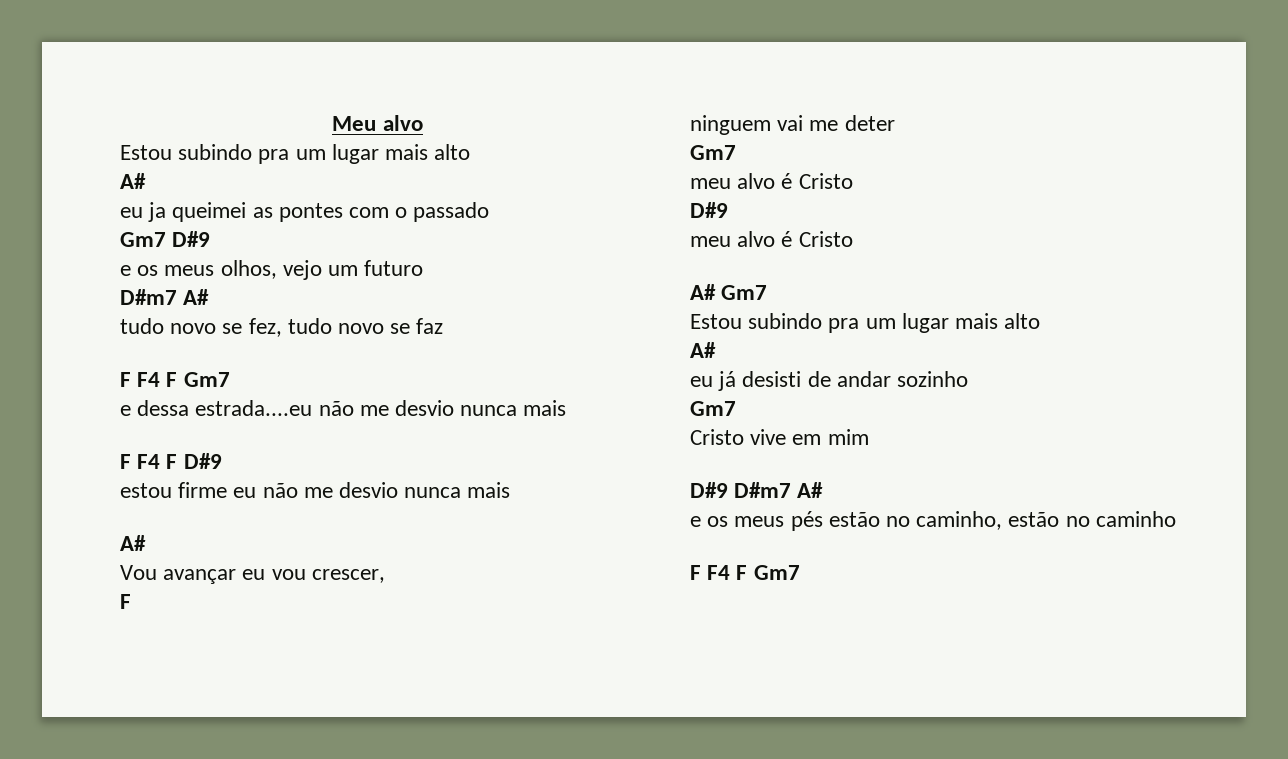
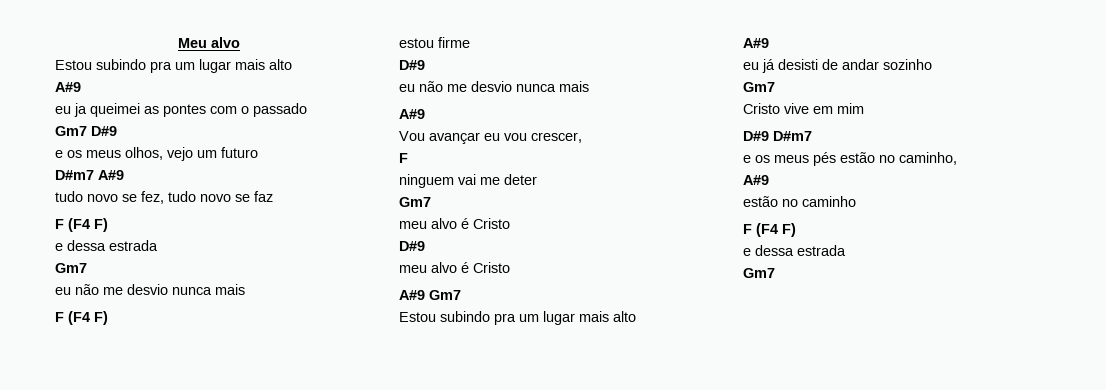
[120,173,146,189] A# -> [55,82,81,92] A#9
[183,289,210,305] A# -> [98,170,124,180] A#9
[137,372,230,387] [120,400,313,416] F4 F Gm7 // e dessa estrada....eu -> [68,218,108,232] [55,240,158,251] [55,263,87,273] [55,287,71,295] (F4 F) // e dessa estrada // Gm7 // eu
[137,453,222,469] F4 F D#9 -> [68,311,108,325] (F4 F)
[233,482,511,498] [120,535,146,551] eu não me desvio nunca mais // A# -> [399,60,425,70] [399,81,589,92] [399,109,425,119] // D#9 // eu não me desvio nunca mais // A#9
[690,284,716,300] A# -> [399,290,425,300] A#9
[690,342,716,358] A# -> [743,38,769,48] A#9
[797,482,824,498] A# -> (812, 136) none
(1003, 520) none -> [743,175,769,185] // A#9 //
[707,565,748,580] F4 F -> [756,223,796,237] [743,245,846,256] (F4 F) // e dessa estrada //

